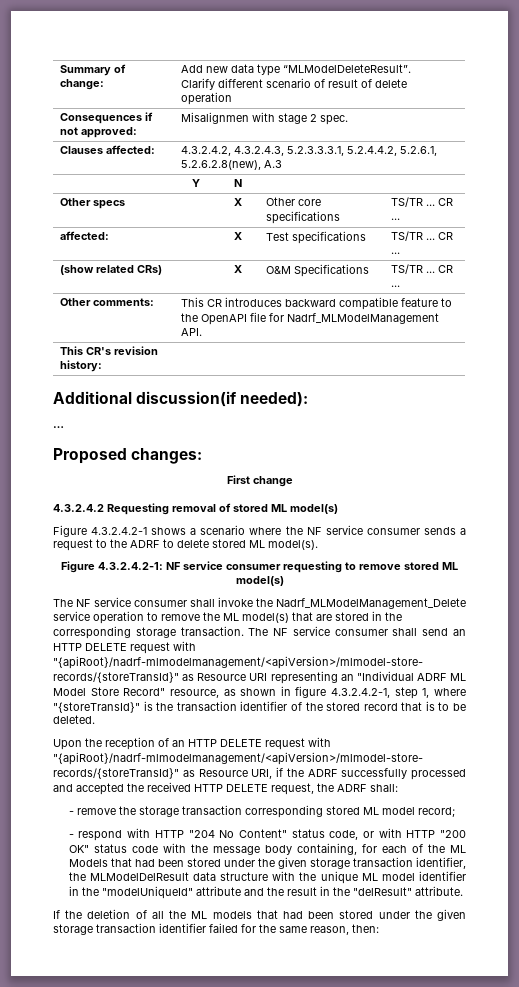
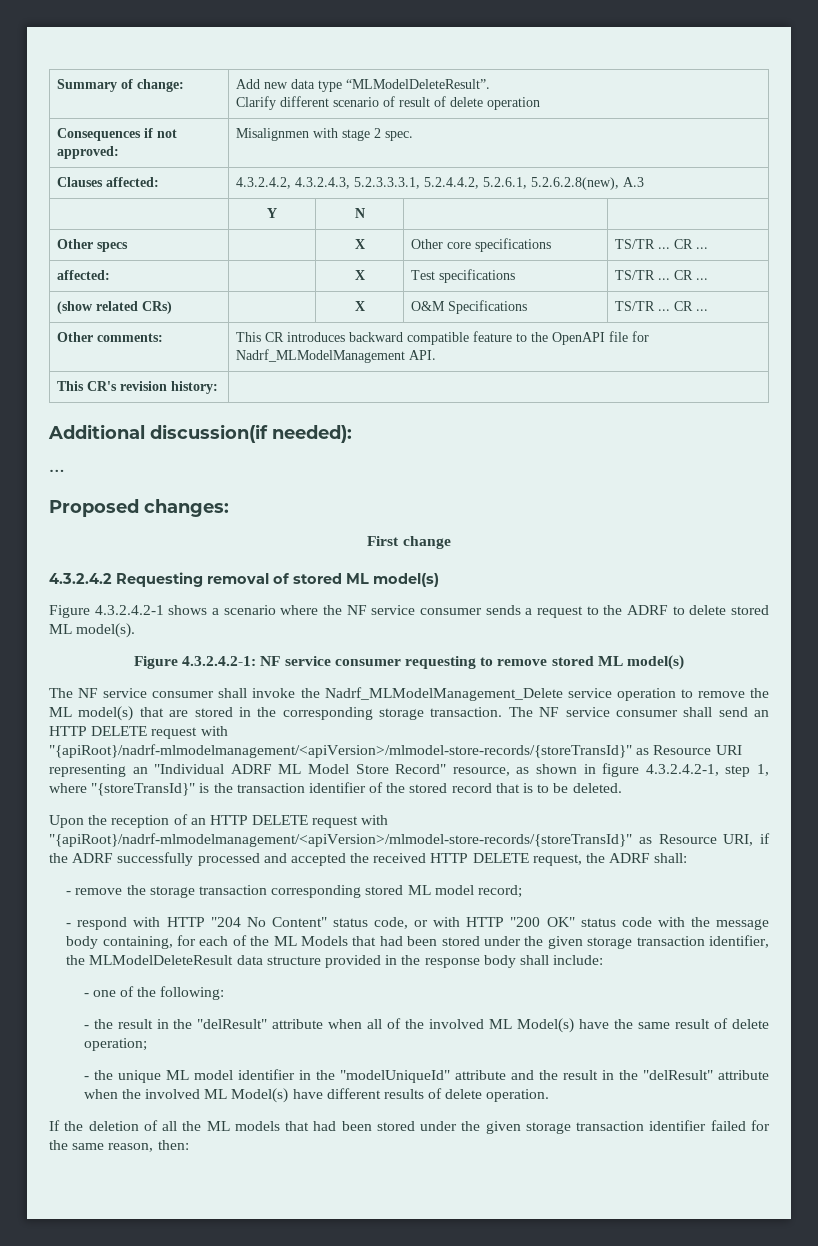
[89,872,189,881] MLModelDelResult -> [89,955,234,965] MLModelDeleteResult
[272,871,296,881] with -> [325,955,604,968] [83,986,225,1000] [83,1018,770,1033] [83,1038,147,1051] [83,1076,89,1080] provided in the response body shall include: // - one of the following: // - the result in the "delResult" attribute when all of the involved ML Model(s) have the same result of delete operation; // -
[414,886,463,896] attribute. -> [717,1070,769,1080] [83,1088,550,1103] attribute when the involved ML Model(s) have different results of delete operation.

